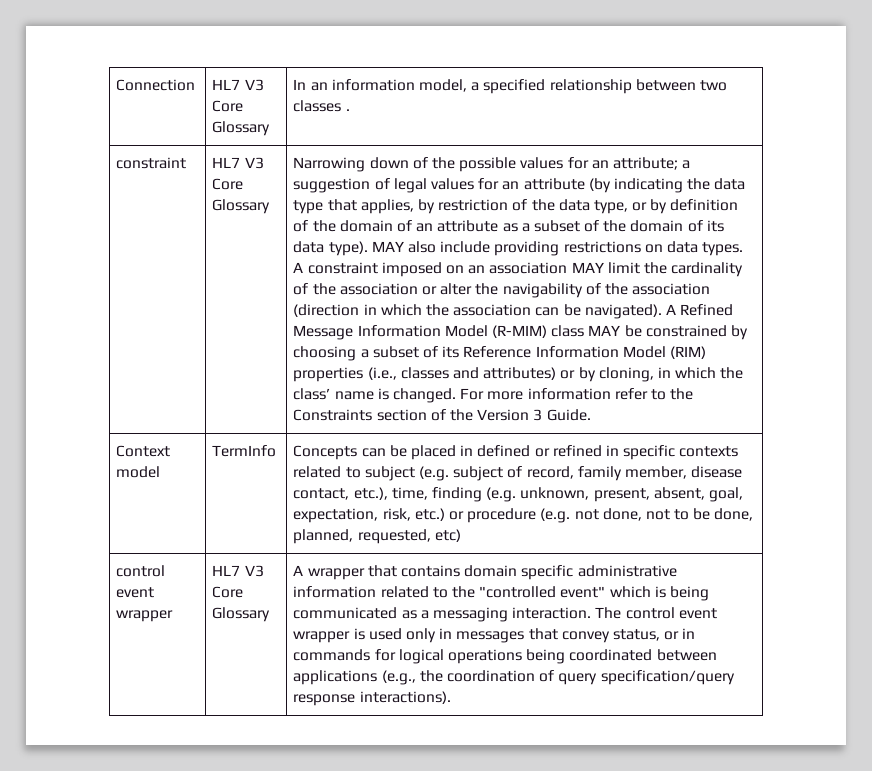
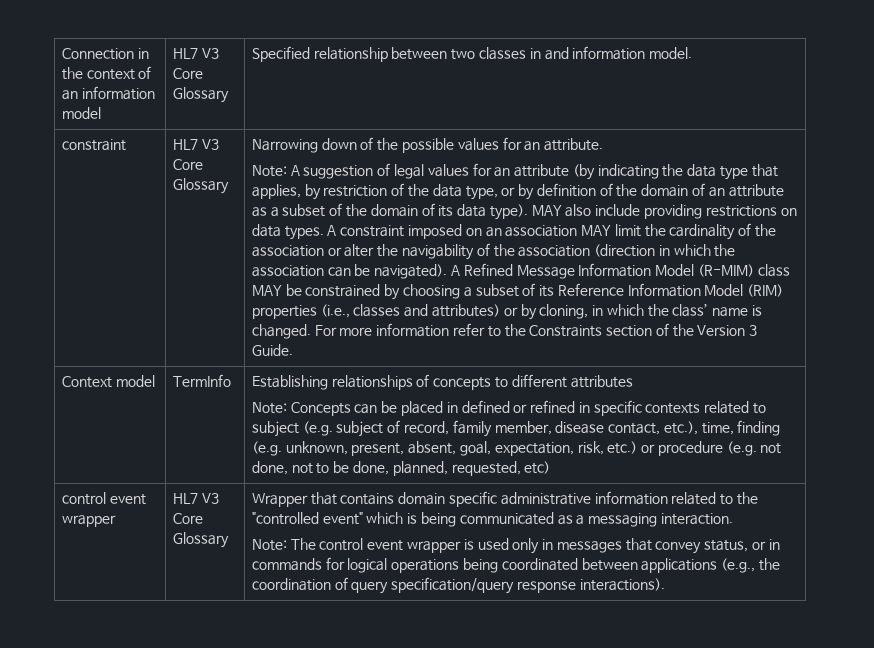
[212,79,264,91] [212,100,244,112] [212,121,271,136] [293,79,727,94] [293,100,350,112] | HL7 V3 Core Glossary | In an information model, a specified relationship between two classes . -> [137,48,149,59] [61,66,152,80] [61,86,155,100] [61,107,101,119] [172,48,219,59] [172,68,203,79] [172,87,229,103] [251,46,693,62] in the context of an information model | HL7 V3 Core Glossary | Specified relationship between two classes in and information model.
[612,157,691,170] attribute; a -> [544,138,604,151] [251,165,300,177] attribute. // Note: A
(277, 451) none -> [251,374,633,390] [251,402,287,414] Establishing relationships of concepts to different attributes // Note:
[293,565,365,580] A wrapper -> [251,493,308,507] Wrapper
(592, 613) none -> [251,539,287,551] // Note:

